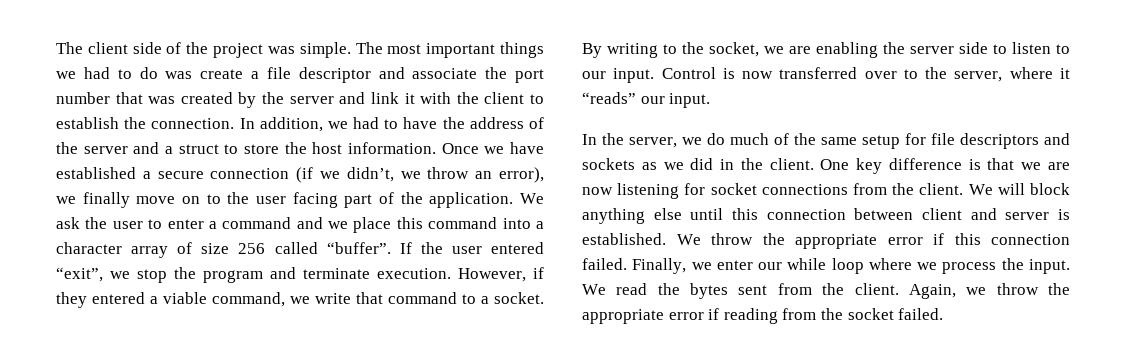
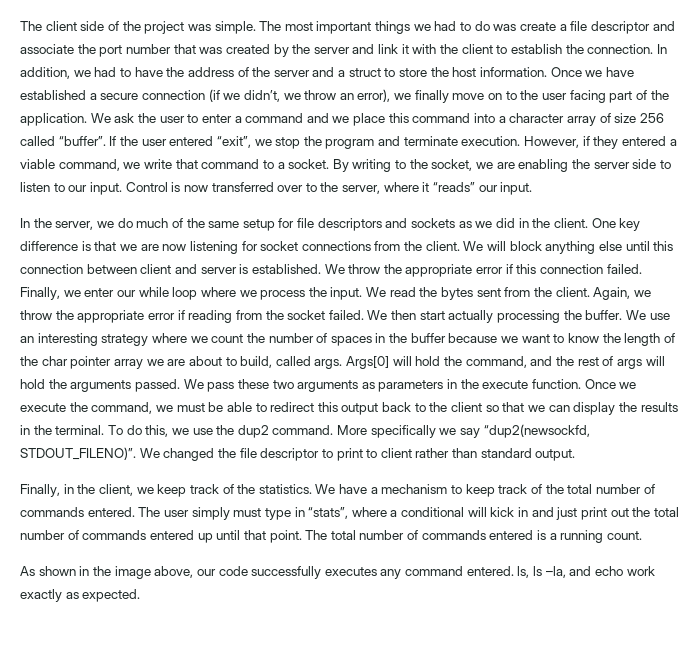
(944, 314) none -> [367,310,670,323] [20,333,675,346] [20,356,665,369] [20,379,637,392] [20,402,678,415] [20,424,590,438] [20,447,576,461] [20,484,655,497] [20,507,679,520] [20,530,642,543] [20,566,655,579] [20,589,141,602] We then start actually processing the buffer. We use an interesting strategy where we count the number of spaces in the buffer because we want to know the length of the char pointer array we are about to build, called args. Args[0] will hold the command, and the rest of args will hold the arguments passed. We pass these two arguments as parameters in the execute function. Once we execute the command, we must be able to redirect this output back to the client so that we can display the results in the terminal. To do this, we use the dup2 command. More specifically we say “dup2(newsockfd, STDOUT_FILENO)”. We changed the file descriptor to print to client rather than standard output. // Finally, in the client, we keep track of the statistics. We have a mechanism to keep track of the total number of commands entered. The user simply must type in “stats”, where a conditional will kick in and just print out the total number of commands entered up until that point. The total number of commands entered is a running count. // As shown in the image above, our code successfully executes any command entered. ls, ls –la, and echo work exactly as expected.

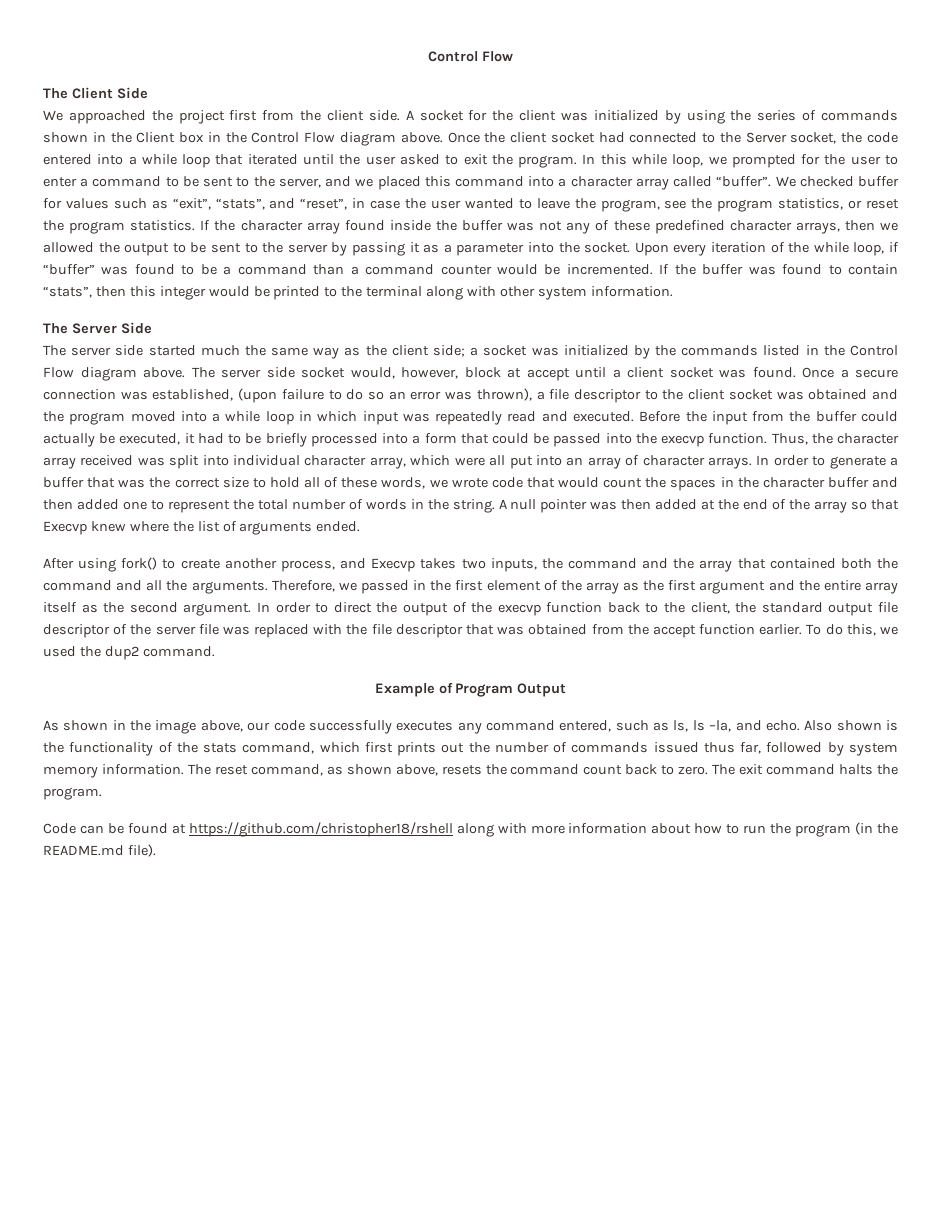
[20,21,675,34] [20,44,667,57] [20,67,634,79] [20,89,669,103] [20,113,135,126] The client side of the project was simple. The most important things we had to do was create a file descriptor and associate the port number that was created by the server and link it with the client to establish the connection. In addition, we had to have the address of the server and a struct to store the host information. Once we have established a secure connection (if we didn’t, we throw an error), we finally move on to the user facing part of the application. We ask -> [428,51,513,62] [43,87,148,99] [43,110,899,124] [43,132,898,146] [43,154,821,168] Control Flow // The Client Side // We approached the project first from the client side. A socket for the client was initialized by using the series of commands shown in the Client box in the Control Flow diagram above. Once the client socket had connected to the Server socket, the code entered into a while loop that iterated until the user asked to exit the program. In this while loop, we prompted for
(304, 118) none -> [165,176,321,188] to be sent to the server,
[353,113,386,126] place -> [377,176,421,190] placed
[599,113,664,123] [20,136,677,149] [20,159,671,172] [20,182,533,195] [20,218,641,231] [20,241,674,254] [20,264,642,277] [20,287,651,300] [20,310,670,323] [20,333,675,346] [20,356,665,369] [20,379,637,392] [20,402,678,415] [20,425,105,435] of size 256 called “buffer”. If the user entered “exit”, we stop the program and terminate execution. However, if they entered a viable command, we write that command to a socket. By writing to the socket, we are enabling the server side to listen to our input. Control is now transferred over to the server, where it “reads” our input. // In the server, we do much of the same setup for file descriptors and sockets as we did in the client. One key difference is that we are now listening for socket connections from the client. We will block anything else until this connection between client and server is established. We throw the appropriate error if this connection failed. Finally, we enter our while loop where we process the input. We read the bytes sent from the client. Again, we throw the appropriate error if reading from the socket failed. We then start actually processing the buffer. We use an interesting strategy where we count the number of spaces in the buffer because we want to know the length of the char pointer array we are about to build, called args. Args[0] will hold the command, and the rest of args will hold the arguments passed. We pass these two arguments as parameters in the execute function. Once we execute the command, we must be able to redirect this output back to the client so that we can display the results in the terminal. -> [673,176,900,187] [43,198,899,212] [43,220,899,234] [43,242,900,256] [43,264,899,275] [43,286,673,300] [43,322,152,334] [43,345,898,359] [43,367,898,381] [43,388,898,403] [43,411,899,425] [43,433,900,447] [43,455,898,469] [43,477,898,491] [43,499,899,513] [43,521,361,535] [43,557,898,572] [43,580,898,594] [43,602,898,616] [43,624,803,638] called “buffer”. We checked buffer for values such as “exit”, “stats”, and “reset”, in case the user wanted to leave the program, see the program statistics, or reset the program statistics. If the character array found inside the buffer was not any of these predefined character arrays, then we allowed the output to be sent to the server by passing it as a parameter into the socket. Upon every iteration of the while loop, if “buffer” was found to be a command than a command counter would be incremented. If the buffer was found to contain “stats”, then this integer would be printed to the terminal along with other system information. // The Server Side // The server side started much the same way as the client side; a socket was initialized by the commands listed in the Control Flow diagram above. The server side socket would, however, block at accept until a client socket was found. Once a secure connection was established, (upon failure to do so an error was thrown), a file descriptor to the client socket was obtained and the program moved into a while loop in which input was repeatedly read and executed. Before the input from the buffer could actually be executed, it had to be briefly processed into a form that could be passed into the execvp function. Thus, the character array received was split into individual character array, which were all put into an array of character arrays. In order to generate a buffer that was the correct size to hold all of these words, we wrote code that would count the spaces in the character buffer and then added one to represent the total number of words in the string. A null pointer was then added at the end of the array so that Execvp knew where the list of arguments ended. // After using fork() to create another process, and Execvp takes two inputs, the command and the array that contained both the command and all the arguments. Therefore, we passed in the first element of the array as the first argument and the entire array itself as the second argument. In order to direct the output of the execvp function back to the client, the standard output file descriptor of the server file was replaced with the file descriptor that was obtained from the accept function earlier.
[192,428,213,435] use -> [43,646,76,657] used
[337,424,590,438] [20,447,576,461] [20,484,655,497] [20,507,679,520] [20,530,642,543] More specifically we say “dup2(newsockfd, STDOUT_FILENO)”. We changed the file descriptor to print to client rather than standard output. // Finally, in the client, we keep track of the statistics. We have a mechanism to keep track of the total number of commands entered. The user simply must type in “stats”, where a conditional will kick in and just print out the total number of commands entered up until that point. The total number of commands entered is a running count. -> [374,682,567,697] // Example of Program Output
[466,566,514,576] entered. -> [559,720,670,732] entered, such as
[594,566,655,576] [20,589,141,602] echo work exactly as expected. -> [765,720,899,731] [43,742,899,756] [43,764,898,778] [43,787,102,800] [43,822,898,837] [43,844,156,857] echo. Also shown is the functionality of the stats command, which first prints out the number of commands issued thus far, followed by system memory information. The reset command, as shown above, resets the command count back to zero. The exit command halts the program. // Code can be found at https://github.com/christopher18/rshell along with more information about how to run the program (in the README.md file).

